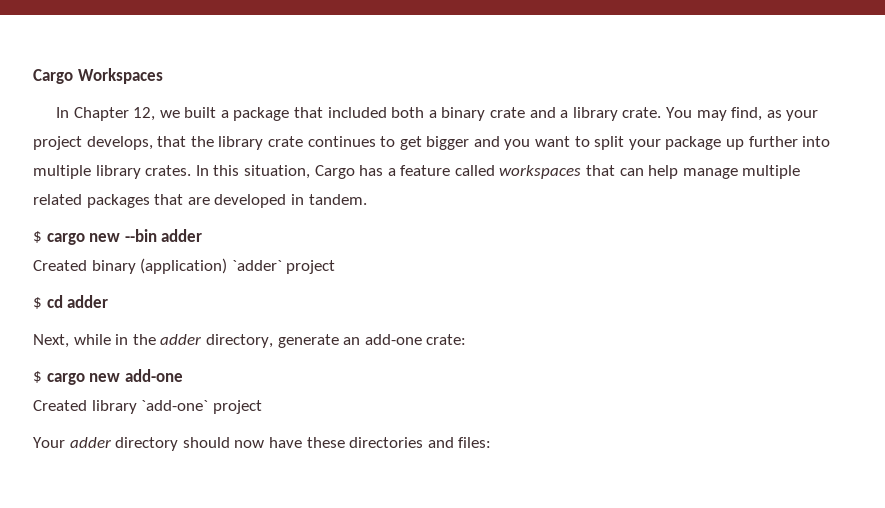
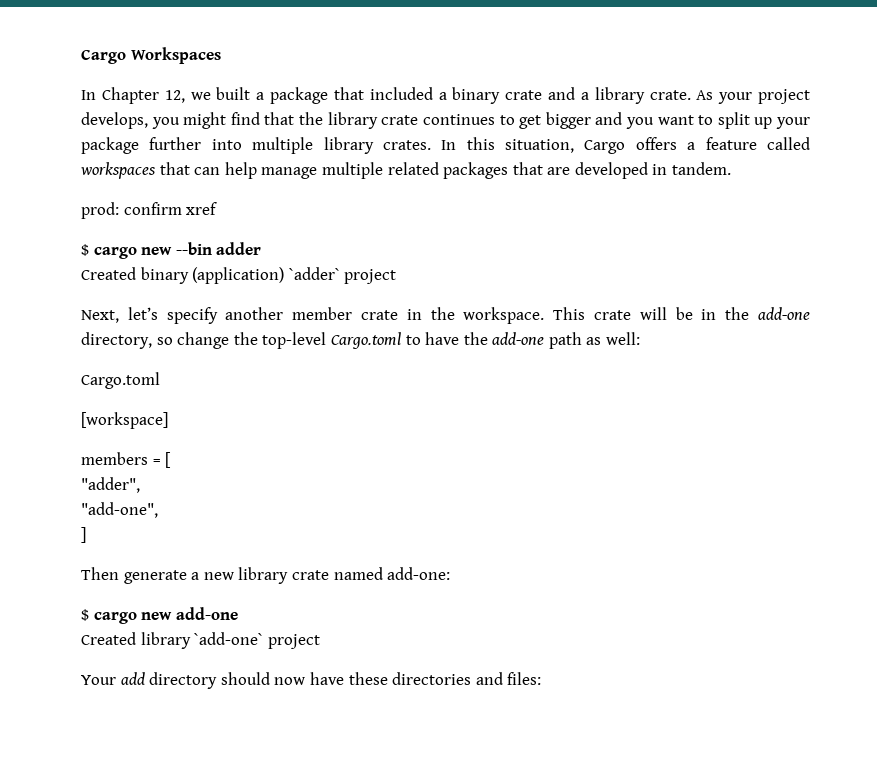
[391,107,425,118] both -> (433, 93) none
[665,107,819,121] [33,136,153,150] You may find, as your project develops, -> [696,89,811,104] [81,112,260,129] As your project develops, you might find
(625, 143) none -> [754,117,773,129] up
[726,139,745,150] up -> (139, 145) none
[359,165,384,176] has -> [635,137,677,150] offers
(367, 199) none -> [81,202,218,219] // prod: confirm xref
[33,295,109,309] [33,334,467,348] $ cd adder // Next, while in the adder directory, generate an add-one crate: -> [81,307,810,324] [81,332,641,349] [81,372,160,389] [81,412,168,429] [81,452,172,468] [81,477,140,493] [81,502,158,518] [81,527,86,543] [81,567,451,584] Next, let’s specify another member crate in the workspace. This crate will be in the add-one directory, so change the top-level Cargo.toml to have the add-one path as well: // Cargo.toml // [workspace] // members = [ // "adder", // "add-one", // ] // Then generate a new library crate named add-one:
[69,437,111,448] adder -> [120,672,145,685] add

